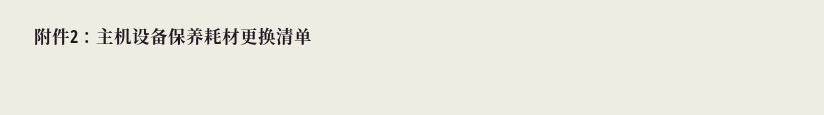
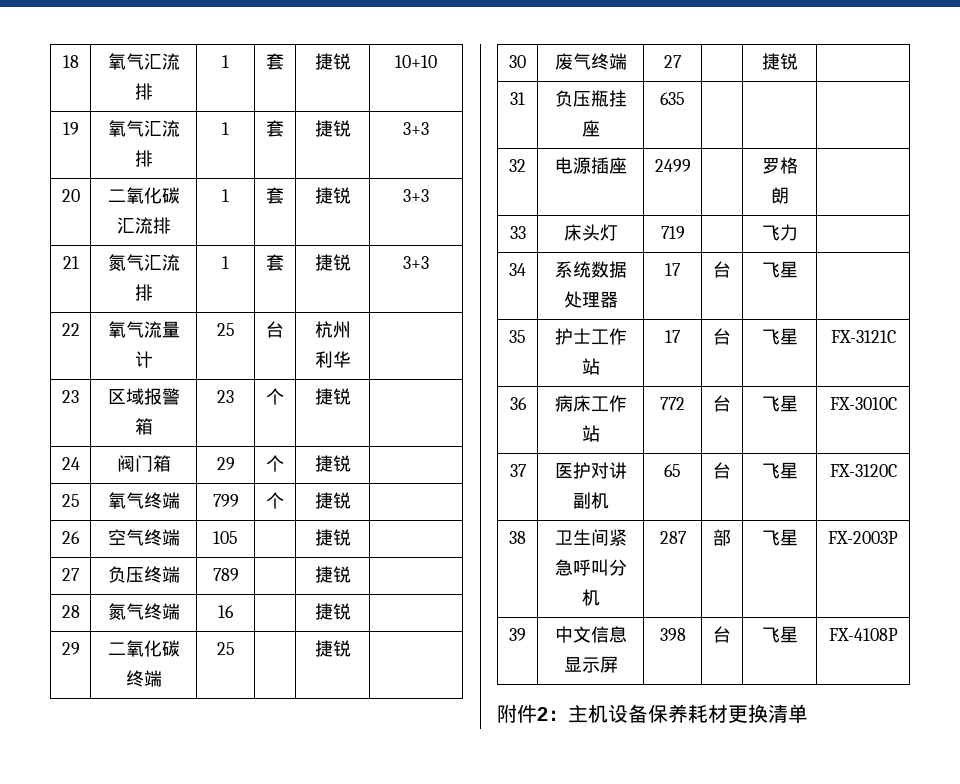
(34, 37) none -> [62,55,79,68] [107,53,180,70] [134,83,153,100] [222,55,229,68] [266,53,284,70] [314,53,351,70] [395,55,437,68] [62,122,79,135] [107,120,180,137] [134,150,153,167] [222,122,229,135] [266,120,284,137] [314,120,351,137] [403,122,429,135] [61,189,80,202] [107,187,180,204] [116,217,171,234] [222,189,229,202] [266,187,284,204] [314,187,351,204] [403,189,429,202] [62,256,79,269] [107,254,180,271] [134,284,153,301] [222,256,229,269] [266,254,284,271] [314,254,351,271] [403,256,429,269] [61,323,80,336] [107,321,180,338] [134,351,153,368] [216,323,235,336] [266,321,284,338] [314,321,351,338] [314,351,351,368] [62,390,79,403] [107,388,180,405] [134,418,153,435] [217,390,234,403] [266,388,284,405] [314,388,351,405] [61,457,80,470] [116,455,171,472] [216,457,235,470] [266,455,284,472] [314,455,351,472] [61,494,80,507] [107,492,180,509] [212,494,239,507] [266,492,284,509] [314,492,351,509] [62,531,80,544] [107,529,180,546] [213,531,238,544] [314,529,351,546] [62,568,80,581] [107,566,180,583] [212,568,239,581] [314,566,351,583] [61,605,80,618] [107,603,180,620] [218,605,234,618] [314,603,351,620] [61,642,80,655] [107,640,180,657] [125,670,162,687] [216,642,235,655] [314,640,351,657] [509,55,526,68] [554,53,627,70] [664,55,682,68] [761,53,798,70] [510,92,525,105] [554,90,627,107] [581,120,600,137] [660,92,685,105] [509,159,526,172] [554,157,627,174] [654,159,691,172] [761,157,798,174] [770,187,789,204] [509,226,526,239] [563,224,618,241] [660,226,685,239] [761,224,798,241] [509,263,526,276] [554,261,627,278] [563,291,618,308] [665,263,681,276] [713,261,731,278] [761,261,798,278] [509,330,526,343] [554,328,627,345] [581,358,600,375] [665,330,681,343] [713,328,731,345] [761,328,798,345] [830,330,896,343] [509,397,527,410] [554,395,627,412] [581,425,600,442] [660,397,685,410] [713,395,731,412] [761,395,798,412] [829,397,897,410] [509,464,527,477] [554,462,627,479] [572,492,609,509] [664,464,681,477] [713,462,731,479] [761,462,798,479] [829,464,897,477] [509,531,526,544] [554,529,627,546] [554,559,627,576] [581,589,600,606] [659,531,687,544] [713,529,731,546] [761,529,798,546] [828,531,898,544] [509,628,526,641] [554,626,627,643] [563,656,618,673] [659,628,686,641] [713,626,731,643] [761,626,798,643] [828,628,898,641] 18 | 氧气汇流排 | 1 | 套 | 捷锐 | 10+10 // 19 | 氧气汇流排 | 1 | 套 | 捷锐 | 3+3 // 20 | 二氧化碳汇流排 | 1 | 套 | 捷锐 | 3+3 // 21 | 氮气汇流排 | 1 | 套 | 捷锐 | 3+3 // 22 | 氧气流量计 | 25 | 台 | 杭州利华 | // 23 | 区域报警箱 | 23 | 个 | 捷锐 | // 24 | 阀门箱 | 29 | 个 | 捷锐 | // 25 | 氧气终端 | 799 | 个 | 捷锐 | // 26 | 空气终端 | 105 | | 捷锐 | // 27 | 负压终端 | 789 | | 捷锐 | // 28 | 氮气终端 | 16 | | 捷锐 | // 29 | 二氧化碳终端 | 25 | | 捷锐 | // 30 | 废气终端 | 27 | | 捷锐 | // 31 | 负压瓶挂座 | 635 | | | // 32 | 电源插座 | 2499 | | 罗格朗 | // 33 | 床头灯 | 719 | | 飞力 | // 34 | 系统数据处理器 | 17 | 台 | 飞星 | // 35 | 护士工作站 | 17 | 台 | 飞星 | FX-3121C // 36 | 病床工作站 | 772 | 台 | 飞星 | FX-3010C // 37 | 医护对讲副机 | 65 | 台 | 飞星 | FX-3120C // 38 | 卫生间紧急呼叫分机 | 287 | 部 | 飞星 | FX-2003P // 39 | 中文信息显示屏 | 398 | 台 | 飞星 | FX-4108P //

